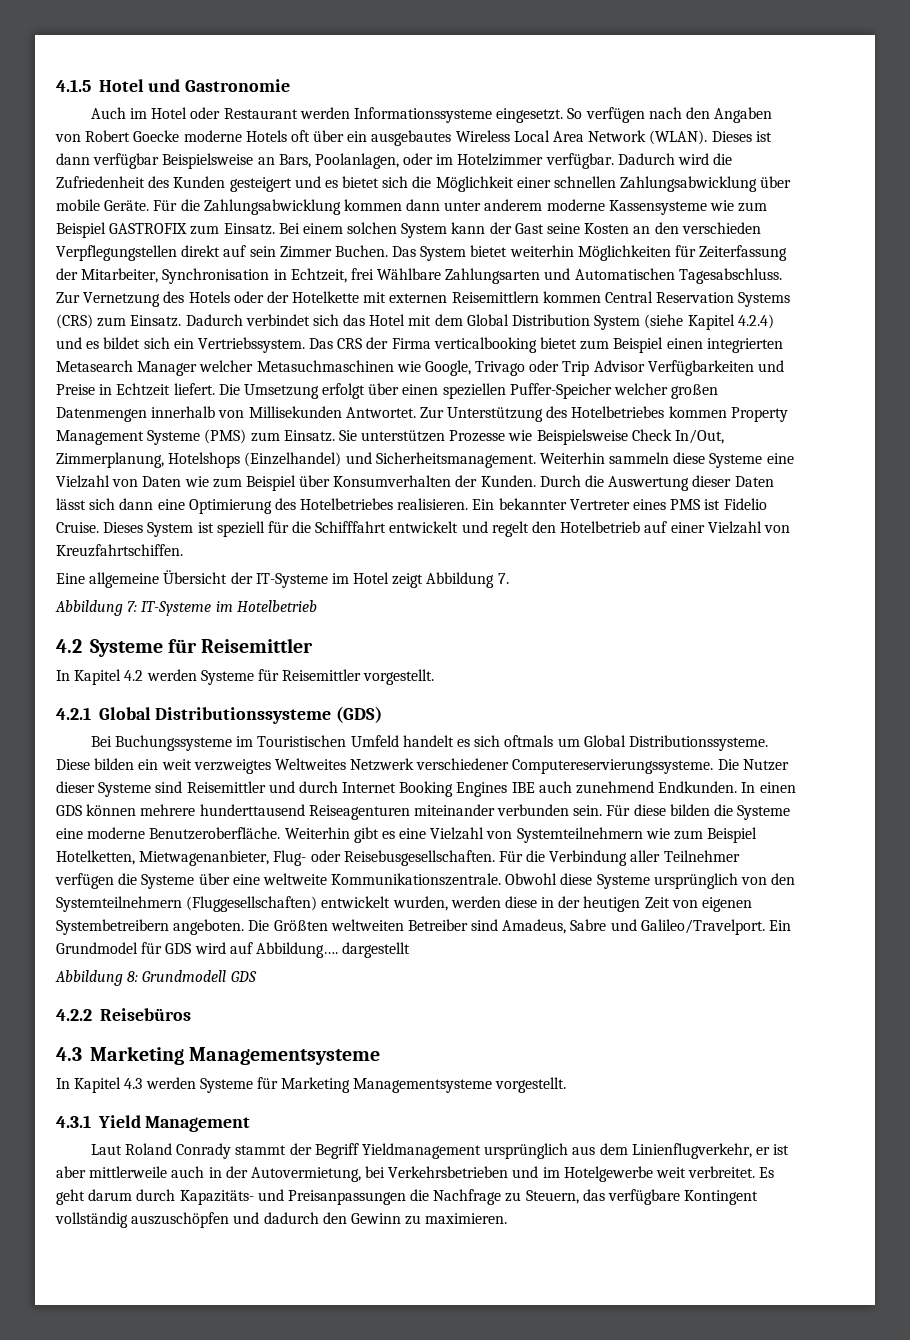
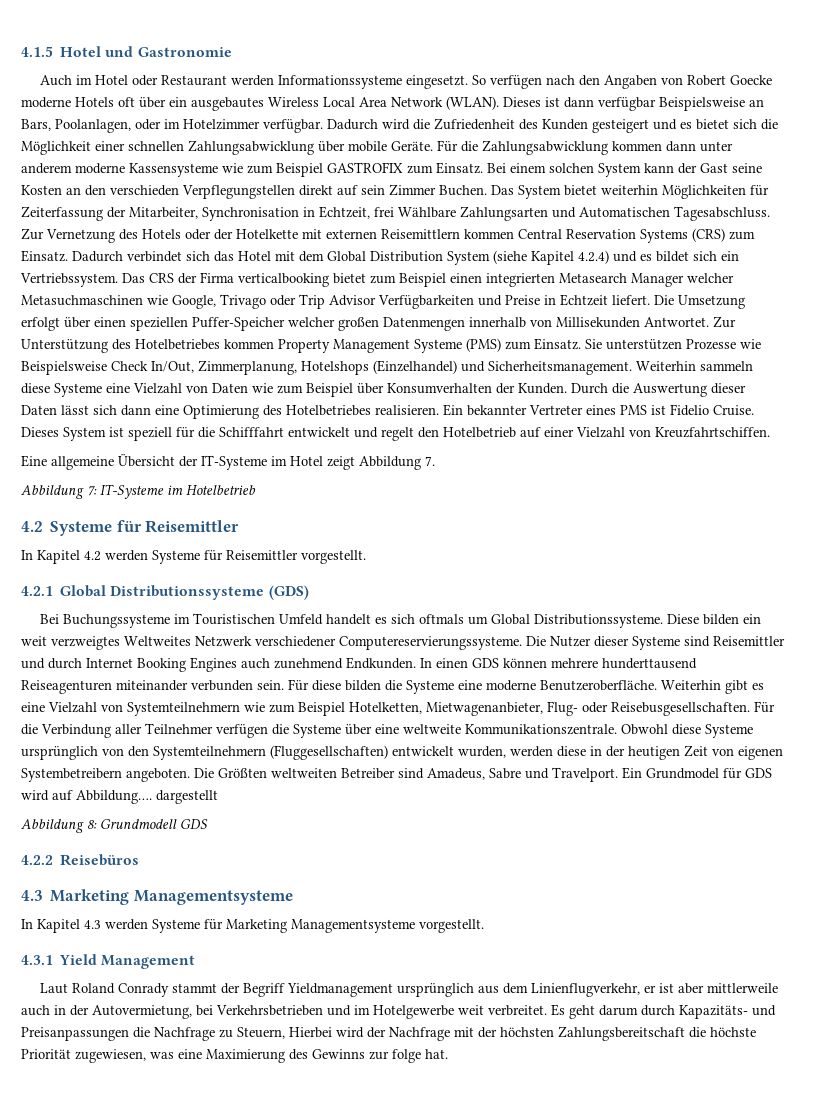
[511,782,535,793] IBE -> (237, 664) none
[640,919,765,935] Galileo/Travelport. -> [552,767,618,782] Travelport.
[582,1189,759,1205] [55,1212,508,1228] das verfügbare Kontingent vollständig auszuschöpfen und dadurch den Gewinn zu maximieren. -> [289,1026,756,1041] [21,1049,448,1063] Hierbei wird der Nachfrage mit der höchsten Zahlungsbereitschaft die höchste Priorität zugewiesen, was eine Maximierung des Gewinns zur folge hat.

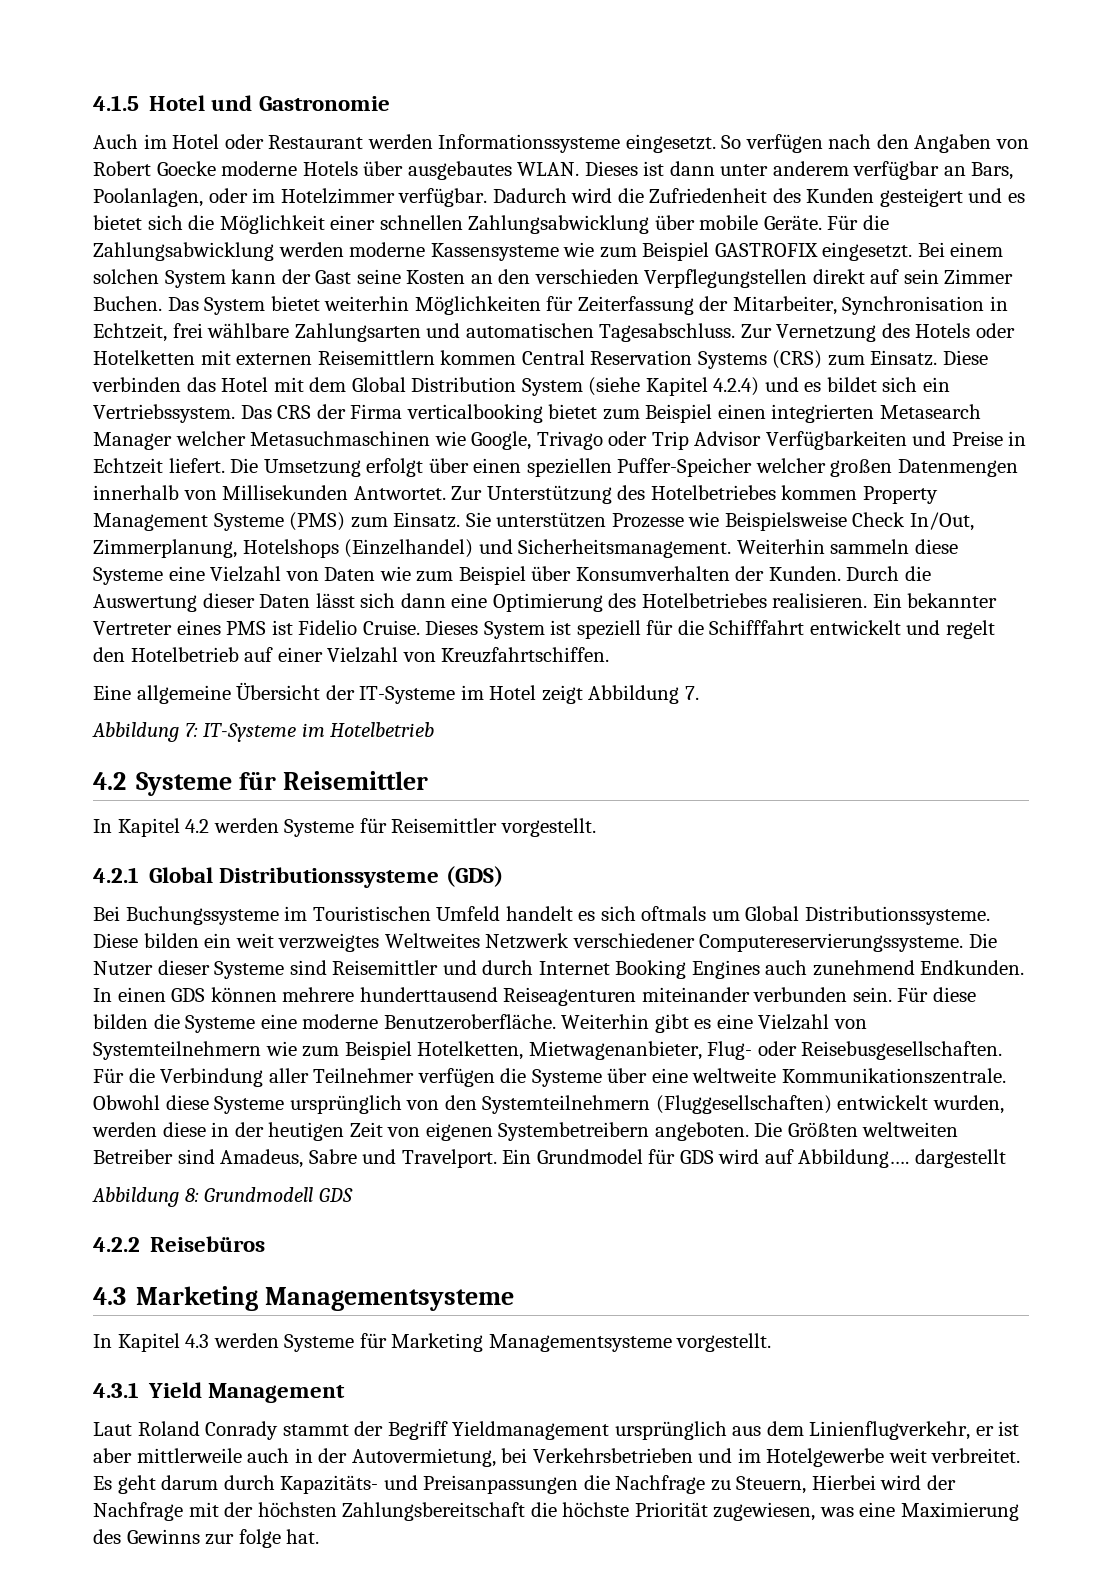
[118,96,745,111] oft über ein ausgebautes Wireless Local Area Network (WLAN). Dieses ist dann verfügbar Beispielsweise -> [363,161,940,180] über ausgebautes WLAN. Dieses ist dann unter anderem verfügbar
[612,141,733,152] [21,163,72,174] kommen dann unter anderem -> [278,242,344,257] werden
[407,162,483,174] zum Einsatz. -> [822,242,913,261] eingesetzt.
[398,207,456,218] Wählbare -> [207,323,290,338] wählbare
[579,207,670,218] Automatischen -> [465,323,594,338] automatischen
[214,229,298,240] der Hotelkette -> [93,350,195,365] Hotelketten
[72,251,210,262] Dadurch verbindet sich -> [942,350,988,365] [92,377,181,392] Diese verbinden

